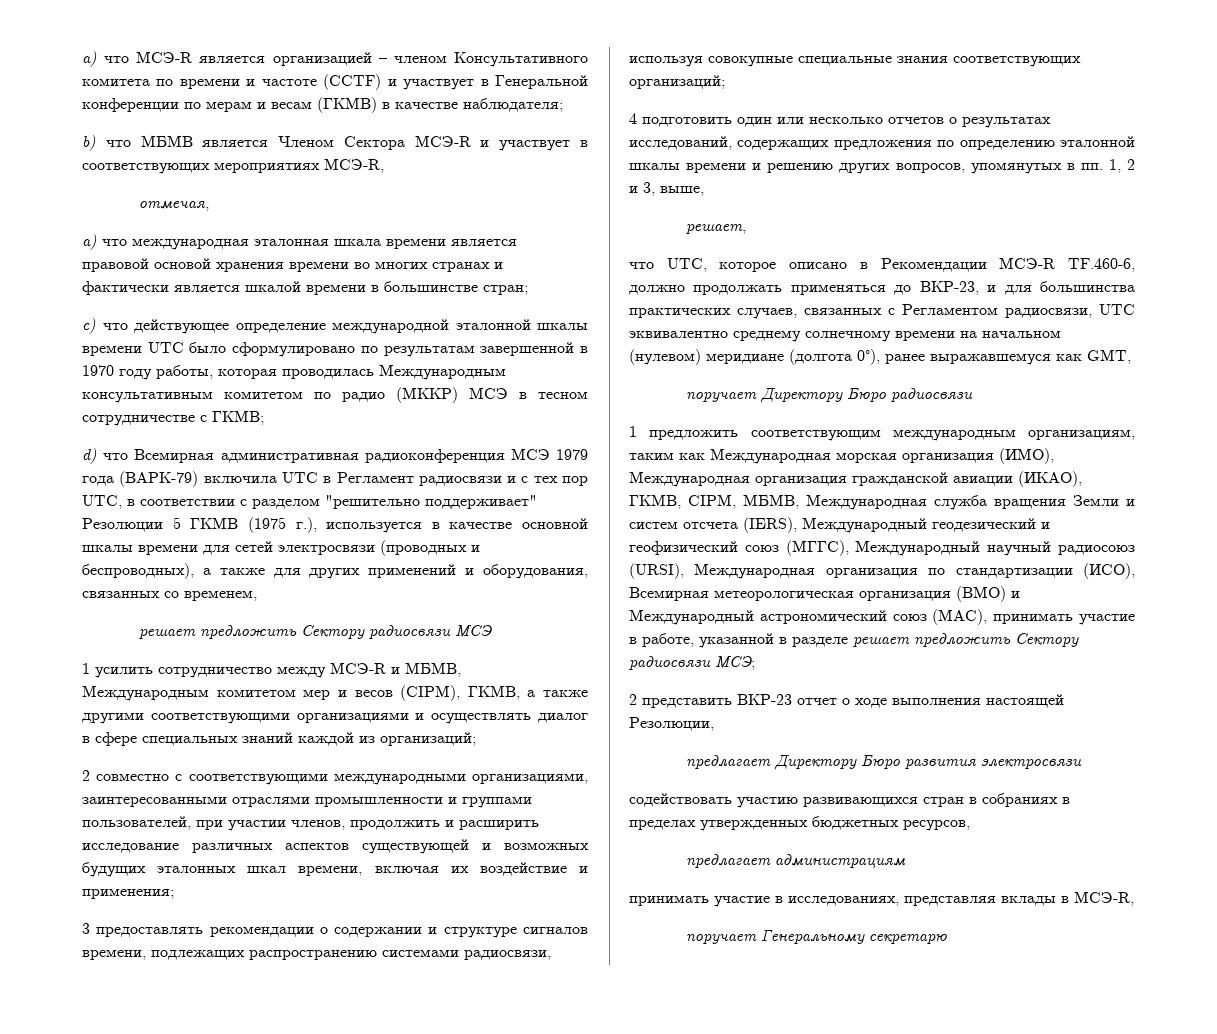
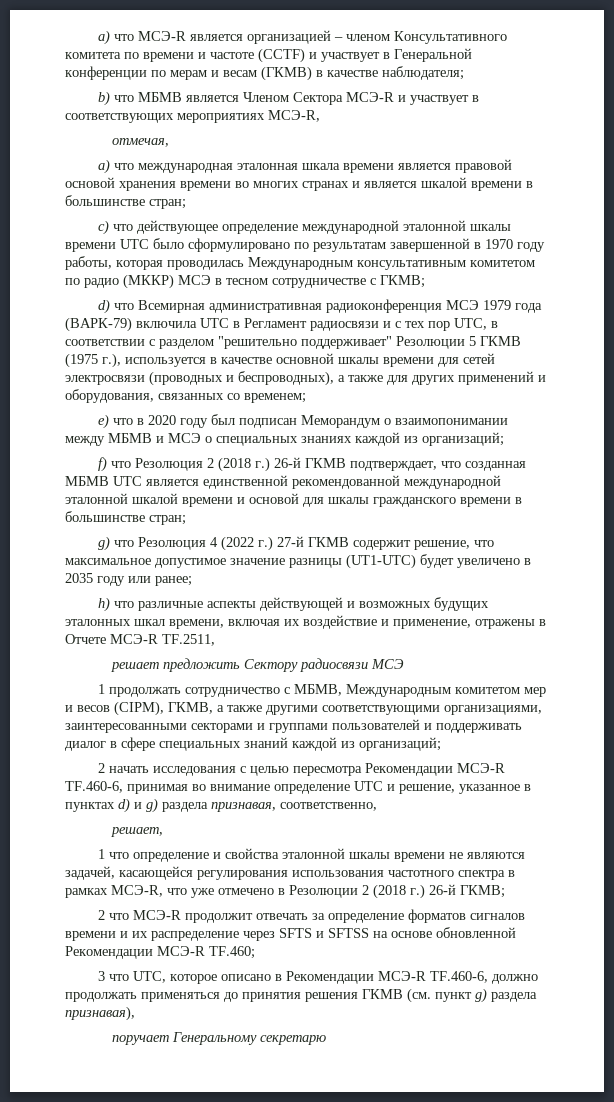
[82,281,169,295] фактически -> (360, 184) none
[184,590,257,601] временем, -> [244,393,306,403] [98,414,509,429] [65,432,504,446] [98,457,527,472] [65,475,501,489] [65,493,522,507] [65,511,186,525] [98,536,495,551] [65,554,531,569] [65,573,192,586] [98,597,490,612] [65,615,546,629] [65,634,215,646] временем; // e) что в 2020 году был подписан Меморандум о взаимопонимании между МБМВ и МСЭ о специальных знаниях каждой из организаций; // f) что Резолюция 2 (2018 г.) 26-й ГКМВ подтверждает, что созданная МБМВ UTC является единственной рекомендованной международной эталонной шкалой времени и основой для шкалы гражданского времени в большинстве стран; // g) что Резолюция 4 (2022 г.) 27-й ГКМВ содержит решение, что максимальное допустимое значение разницы (UT1-UTC) будет увеличено в 2035 году или ранее; // h) что различные аспекты действующей и возможных будущих эталонных шкал времени, включая их воздействие и применение, отражены в Отчете МСЭ-R TF.2511,
[95,662,400,678] усилить сотрудничество между МСЭ-R и -> [109,687,291,697] продолжать сотрудничество с
[296,712,532,724] организациями и осуществлять -> [444,705,542,715] [65,719,522,733] организациями, заинтересованными секторами и группами пользователей и поддерживать
[96,773,588,785] [82,796,532,808] [82,816,539,831] [82,839,589,854] [82,862,589,877] [82,888,174,899] [82,923,588,938] [82,949,551,960] [629,56,1081,67] [629,75,725,89] [629,113,1051,128] [629,136,1135,150] [629,159,1135,174] [629,182,704,196] [685,224,746,235] совместно с соответствующими международными организациями, заинтересованными отраслями промышленности и группами пользователей, при участии членов, продолжить и расширить исследование различных аспектов существующей и возможных будущих эталонных шкал времени, включая их воздействие и применения; // 3 предоставлять рекомендации о содержании и структуре сигналов времени, подлежащих распространению системами радиосвязи, используя совокупные специальные знания соответствующих организаций; // 4 подготовить один или несколько отчетов о результатах исследований, содержащих предложения по определению эталонной шкалы времени и решению других вопросов, упомянутых в пп. 1, 2 и 3, выше, // решает, // -> [109,763,506,776] [65,781,531,794] [65,798,377,813] [110,827,163,837] [98,848,526,862] [65,866,515,880] [65,884,505,899] [98,909,526,923] [65,927,516,941] [65,946,255,959] [98,971,106,981] начать исследования с целью пересмотра Рекомендации МСЭ-R TF.460-6, принимая во внимание определение UTC и решение, указанное в пунктах d) и g) раздела признавая, соответственно, // решает, // 1 что определение и свойства эталонной шкалы времени не являются задачей, касающейся регулирования использования частотного спектра в рамках МСЭ-R, что уже отмечено в Резолюции 2 (2018 г.) 26-й ГКМВ; // 2 что МСЭ-R продолжит отвечать за определение форматов сигналов времени и их распределение через SFTS и SFTSS на основе обновленной Рекомендации МСЭ-R TF.460; // 3
[919,281,1135,295] [629,304,1135,319] [629,330,1061,342] [629,349,1131,365] [685,388,973,403] [629,426,1135,441] [629,448,1054,464] [629,471,1082,487] [629,494,1135,510] [629,517,1050,533] [629,540,1135,556] [629,563,1135,579] [629,586,1020,602] [629,609,1135,625] [629,633,1079,648] [629,656,755,671] [629,694,1064,708] [629,717,714,731] [685,755,1082,770] [629,793,1070,808] [629,816,970,831] [685,854,906,869] [629,891,1134,907] ВКР-23, и для большинства практических случаев, связанных с Регламентом радиосвязи, UTC эквивалентно среднему солнечному времени на начальном (нулевом) меридиане (долгота 0°), ранее выражавшемуся как GMT, // поручает Директору Бюро радиосвязи // 1 предложить соответствующим международным организациям, таким как Международная морская организация (ИМО), Международная организация гражданской авиации (ИКАО), ГКМВ, CIPM, МБМВ, Международная служба вращения Земли и систем отсчета (IERS), Международный геодезический и геофизический союз (МГГС), Международный научный радиосоюз (URSI), Международная организация по стандартизации (ИСО), Всемирная метеорологическая организация (ВМО) и Международный астрономический союз (МАС), принимать участие в работе, указанной в разделе решает предложить Сектору радиосвязи МСЭ; // 2 представить ВКР-23 отчет о ходе выполнения настоящей Резолюции, // предлагает Директору Бюро развития электросвязи // содействовать участию развивающихся стран в собраниях в пределах утвержденных бюджетных ресурсов, // предлагает администрациям // принимать участие в исследованиях, представляя вклады в МСЭ-R, -> [242,988,537,1003] [65,1006,135,1021] принятия решения ГКМВ (см. пункт g) раздела признавая),

